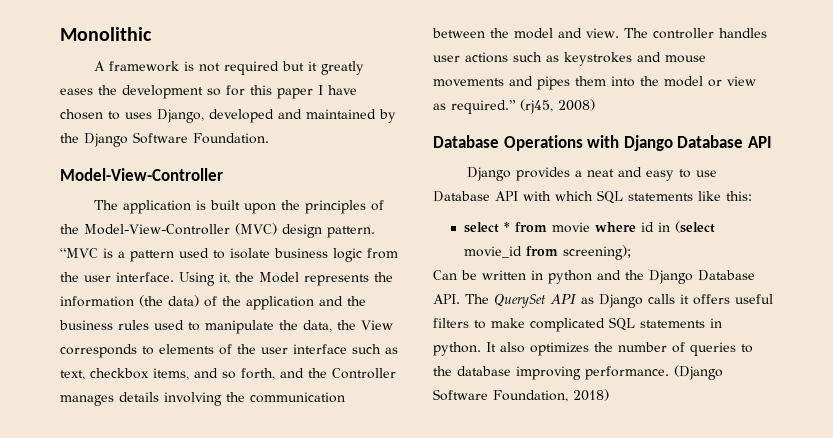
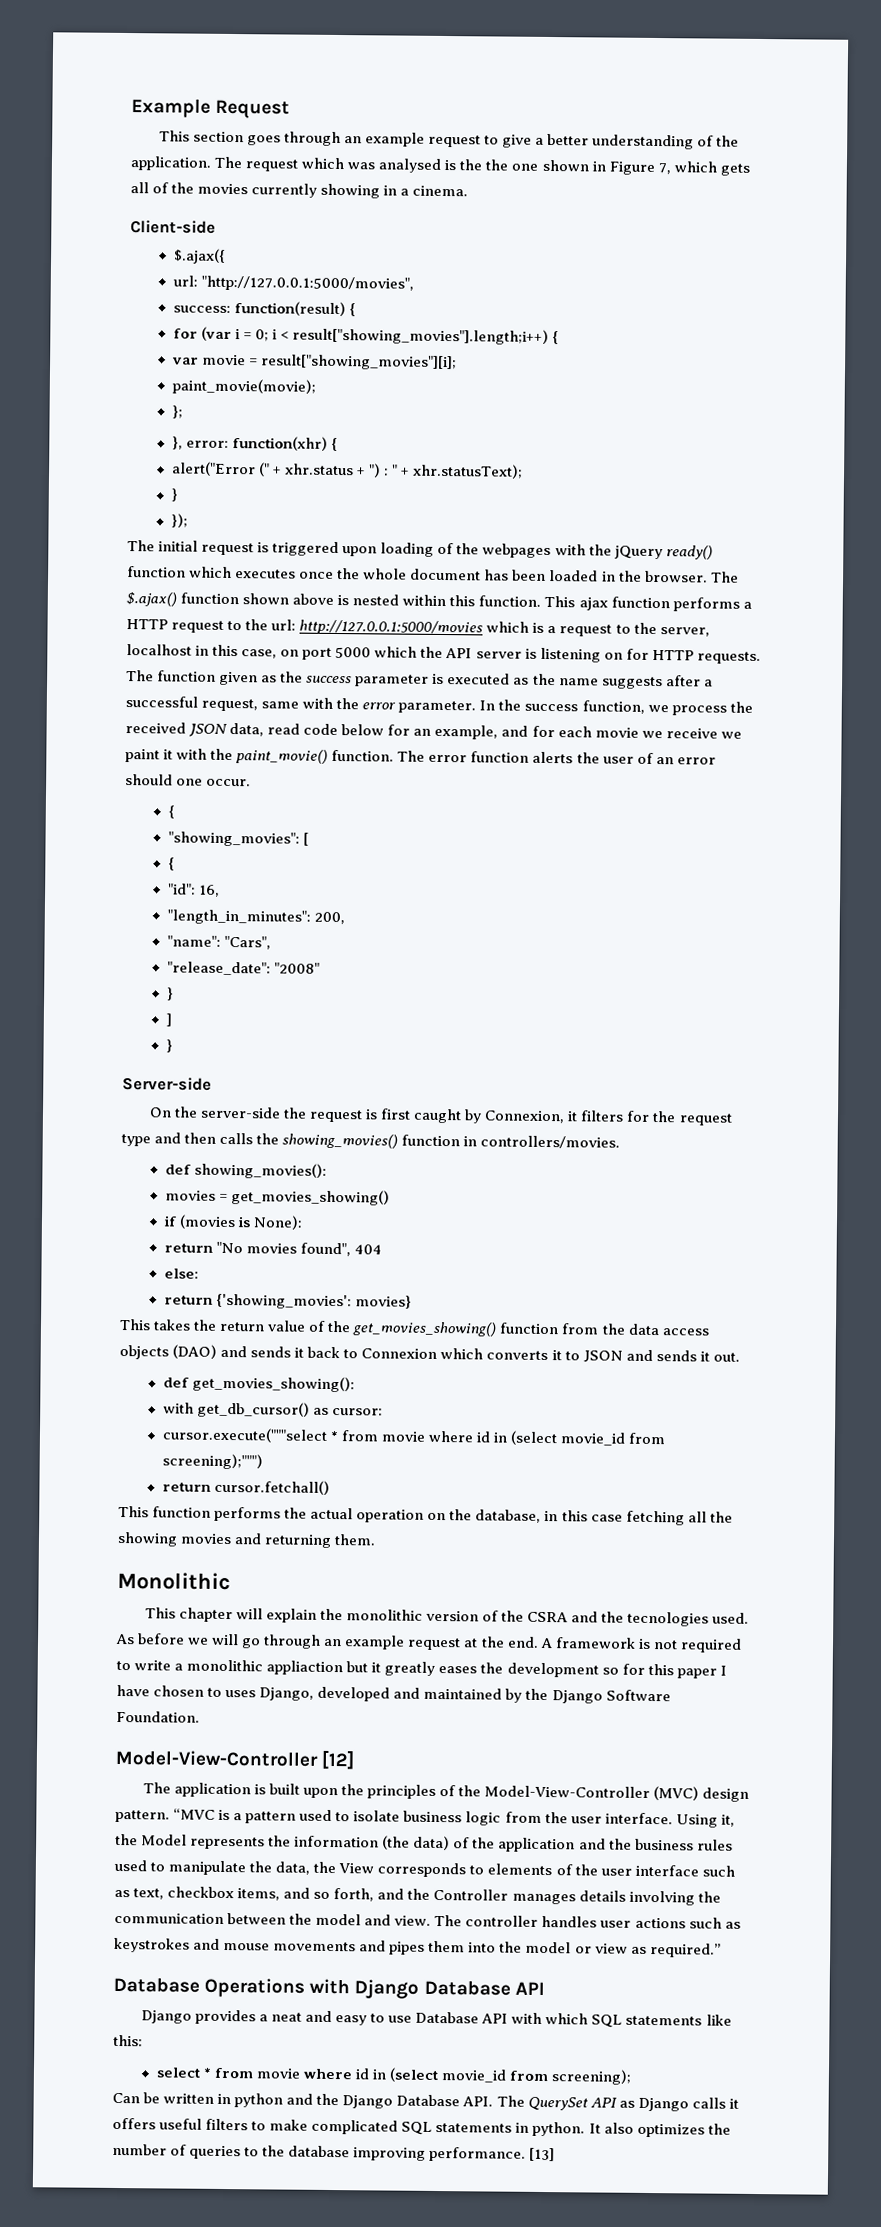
[60,27,152,41] Monolithic // -> [131,98,291,119] [158,130,740,150] [130,156,750,176] [130,182,469,199] [130,220,216,234] [172,248,226,264] [172,275,414,292] [172,301,356,317] [172,326,560,345] [171,354,457,371] [171,378,316,395] [171,405,183,419] [171,435,338,451] [171,461,524,479] [170,488,178,502] [170,513,188,528] [127,540,713,560] [127,566,739,583] [126,592,752,612] [126,619,710,637] [126,644,761,664] [126,670,713,690] [125,696,753,716] [125,722,742,740] [125,748,716,765] [125,774,252,787] [167,805,175,819] [167,831,309,847] [167,857,175,871] [167,883,220,897] [166,909,345,925] [166,935,271,950] [166,961,320,976] [166,987,174,1001] [165,1013,172,1027] [165,1039,173,1053] [122,1076,212,1091] [148,1106,733,1126] [121,1132,621,1149] [164,1162,327,1179] [164,1189,390,1206] [163,1214,303,1230] [163,1241,382,1257] [163,1268,199,1279] [163,1293,412,1310] [119,1318,709,1337] [119,1344,740,1363] [162,1375,355,1393] [162,1401,383,1418] [161,1427,666,1446] [161,1453,263,1470] [161,1479,330,1495] [118,1505,733,1526] [117,1531,377,1548] [117,1571,231,1591] [144,1607,750,1627] [115,1633,539,1651] Example Request // This section goes through an example request to give a better understanding of the application. The request which was analysed is the the one shown in Figure 7, which gets all of the movies currently showing in a cinema. // Client-side // $.ajax({ // url: "http://127.0.0.1:5000/movies", // success: function(result) { // for (var i = 0; i < result["showing_movies"].length;i++) { // var movie = result["showing_movies"][i]; // paint_movie(movie); // }; // }, error: function(xhr) { // alert("Error (" + xhr.status + ") : " + xhr.statusText); // } // }); // The initial request is triggered upon loading of the webpages with the jQuery ready() function which executes once the whole document has been loaded in the browser. The $.ajax() function shown above is nested within this function. This ajax function performs a HTTP request to the url: http://127.0.0.1:5000/movies which is a request to the server, localhost in this case, on port 5000 which the API server is listening on for HTTP requests. The function given as the success parameter is executed as the name suggests after a successful request, same with the error parameter. In the success function, we process the received JSON data, read code below for an example, and for each movie we receive we paint it with the paint_movie() function. The error function alerts the user of an error should one occur. // { // "showing_movies": [ // { // "id": 16, // "length_in_minutes": 200, // "name": "Cars", // "release_date": "2008" // } // ] // } // Server-side // On the server-side the request is first caught by Connexion, it filters for the request type and then calls the showing_movies() function in controllers/movies. // def showing_movies(): // movies = get_movies_showing() // if (movies is None): // return "No movies found", 404 // else: // return {'showing_movies': movies} // This takes the return value of the get_movies_showing() function from the data access objects (DAO) and sends it back to Connexion which converts it to JSON and sends it out. // def get_movies_showing(): // with get_db_cursor() as cursor: // cursor.execute("""select * from movie where id in (select movie_id from screening);""") // return cursor.fetchall() // This function performs the actual operation on the database, in this case fetching all the showing movies and returning them. // Monolithic // This chapter will explain the monolithic version of the CSRA and the tecnologies used. As before we will go through an example request at the end.
(279, 68) none -> [116,1659,344,1676] to write a monolithic appliaction
(223, 174) none -> [321,1749,355,1770] [12]
[520,99,595,114] (rj45, 2008) -> (721, 1950) none
[674,365,723,380] [433,389,609,402] (Django Software Foundation, 2018) -> [529,2147,556,2162] [13]

